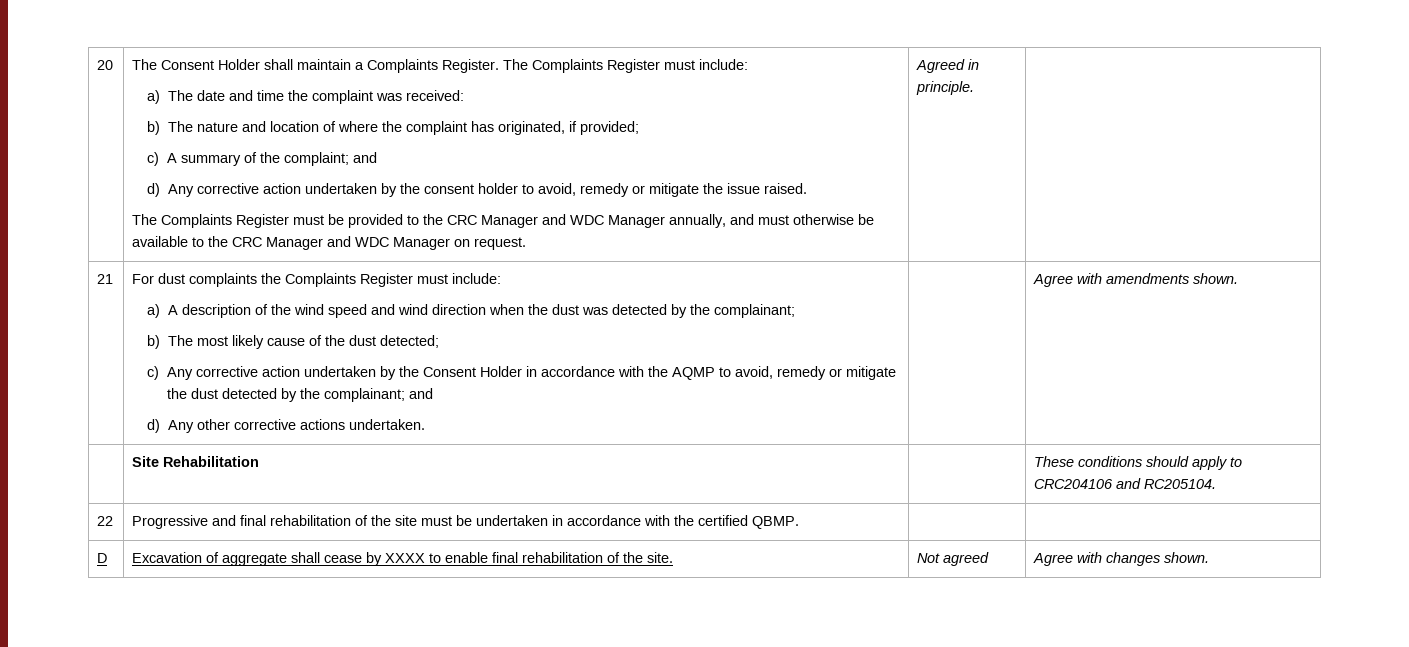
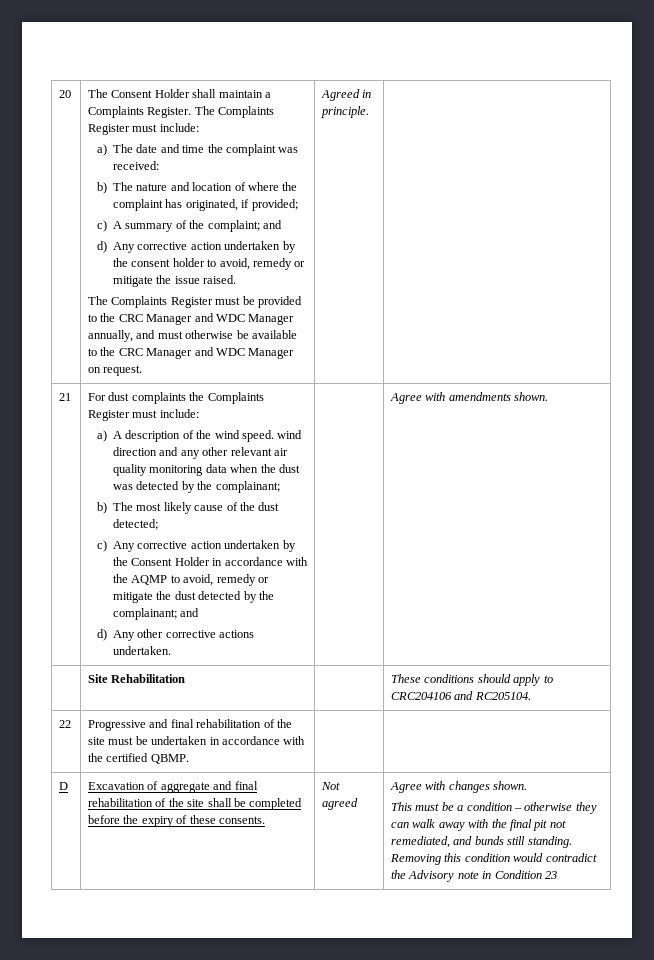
[327,304,486,318] speed and wind direction -> [241,430,303,442] [113,447,288,459] [113,464,227,476] speed. wind direction and any other relevant air quality monitoring data
[291,552,674,566] shall cease by XXXX to enable final rehabilitation of the site. -> [213,781,258,790] [88,798,303,810] [88,815,265,827] and final rehabilitation of the site shall be completed before the expiry of these consents.
(1210, 557) none -> [391,802,597,814] [391,819,566,831] [391,836,572,848] [390,853,597,865] [391,870,557,882] // This must be a condition – otherwise they can walk away with the final pit not remediated, and bunds still standing. Removing this condition would contradict the Advisory note in Condition 23

